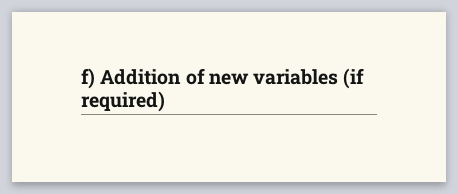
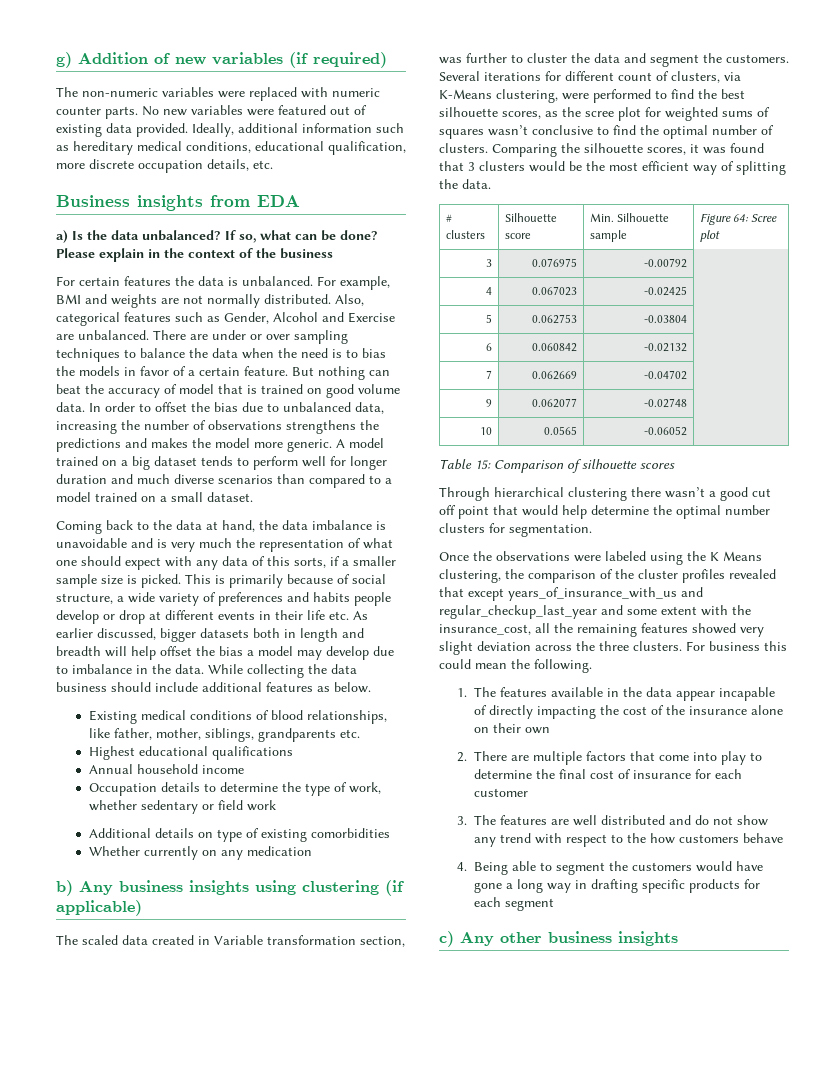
[81,68,95,89] f) -> [56,52,72,68] g)
(165, 101) none -> [56,87,380,101] [56,105,367,119] [56,123,404,137] [56,141,406,155] [56,159,273,173] [56,195,300,211] [56,230,378,243] [56,248,333,262] [56,276,390,290] [56,294,364,308] [56,312,395,326] [56,330,348,344] [56,348,386,362] [56,366,390,380] [56,384,400,398] [56,402,384,414] [56,420,379,434] [56,438,384,452] [56,456,387,470] [56,474,392,488] [56,492,253,502] [56,520,386,534] [56,538,393,552] [56,556,396,570] [56,574,386,588] [56,592,391,606] [56,610,368,624] [56,628,364,642] [56,646,394,660] [56,664,357,678] [56,682,371,693] [89,710,388,724] [89,728,361,742] [89,746,294,760] [89,764,245,774] [89,782,382,796] [89,800,277,814] [89,828,391,842] [89,846,313,860] [56,880,404,896] [56,900,142,916] [56,935,405,947] [439,53,789,67] [439,71,741,83] [439,89,745,103] [439,107,770,121] [439,125,774,139] [439,143,764,157] [439,161,786,175] [439,179,491,189] [445,214,452,222] [445,230,485,239] [504,213,557,222] [504,233,531,239] [589,213,670,222] [589,230,627,242] [699,213,778,225] [699,230,720,242] [486,259,493,267] [532,258,578,267] [644,258,688,268] [486,287,493,295] [532,286,578,296] [644,286,688,296] [486,314,493,323] [532,314,578,324] [644,315,688,323] [486,343,493,351] [532,343,578,352] [644,343,688,352] [486,370,493,379] [532,371,578,380] [644,370,688,380] [486,399,493,407] [532,398,578,408] [644,398,688,408] [480,427,493,435] [544,426,578,435] [644,426,688,436] [439,459,675,473] [439,487,771,501] [439,505,770,519] [439,523,592,537] [439,551,762,565] [439,569,776,583] [439,587,703,601] [439,605,751,619] [439,623,764,637] [439,641,787,655] [439,659,592,673] [456,687,776,701] [474,705,784,719] [474,723,551,734] [456,751,763,765] [474,769,743,779] [474,788,529,797] [456,815,769,826] [474,833,784,847] [456,861,764,875] [474,879,761,893] [474,897,555,911] [439,931,678,947] // The non-numeric variables were replaced with numeric counter parts. No new variables were featured out of existing data provided. Ideally, additional information such as hereditary medical conditions, educational qualification, more discrete occupation details, etc. // Business insights from EDA // a) Is the data unbalanced? If so, what can be done? Please explain in the context of the business // For certain features the data is unbalanced. For example, BMI and weights are not normally distributed. Also, categorical features such as Gender, Alcohol and Exercise are unbalanced. There are under or over sampling techniques to balance the data when the need is to bias the models in favor of a certain feature. But nothing can beat the accuracy of model that is trained on good volume data. In order to offset the bias due to unbalanced data, increasing the number of observations strengthens the predictions and makes the model more generic. A model trained on a big dataset tends to perform well for longer duration and much diverse scenarios than compared to a model trained on a small dataset. // Coming back to the data at hand, the data imbalance is unavoidable and is very much the representation of what one should expect with any data of this sorts, if a smaller sample size is picked. This is primarily because of social structure, a wide variety of preferences and habits people develop or drop at different events in their life etc. As earlier discussed, bigger datasets both in length and breadth will help offset the bias a model may develop due to imbalance in the data. While collecting the data business should include additional features as below. // Existing medical conditions of blood relationships, like father, mother, siblings, grandparents etc. // Highest educational qualifications // Annual household income // Occupation details to determine the type of work, whether sedentary or field work // Additional details on type of existing comorbidities // Whether currently on any medication // b) Any business insights using clustering (if applicable) // The scaled data created in Variable transformation section, was further to cluster the data and segment the customers. Several iterations for different count of clusters, via K-Means clustering, were performed to find the best silhouette scores, as the scree plot for weighted sums of squares wasn’t conclusive to find the optimal number of clusters. Comparing the silhouette scores, it was found that 3 clusters would be the most efficient way of splitting the data. // # clusters | Silhouette score | Min. Silhouette sample | Figure 64: Scree plot // 3 | 0.076975 | -0.00792 | // 4 | 0.067023 | -0.02425 | // 5 | 0.062753 | -0.03804 | // 6 | 0.060842 | -0.02132 | // 7 | 0.062669 | -0.04702 | // 9 | 0.062077 | -0.02748 | // 10 | 0.0565 | -0.06052 | // Table 15: Comparison of silhouette scores // Through hierarchical clustering there wasn’t a good cut off point that would help determine the optimal number clusters for segmentation. // Once the observations were labeled using the K Means clustering, the comparison of the cluster profiles revealed that except years_of_insurance_with_us and regular_checkup_last_year and some extent with the insurance_cost, all the remaining features showed very slight deviation across the three clusters. For business this could mean the following. // 1. The features available in the data appear incapable of directly impacting the cost of the insurance alone on their own // 2. There are multiple factors that come into play to determine the final cost of insurance for each customer // 3. The features are well distributed and do not show any trend with respect to the how customers behave // 4. Being able to segment the customers would have gone a long way in drafting specific products for each segment // c) Any other business insights

